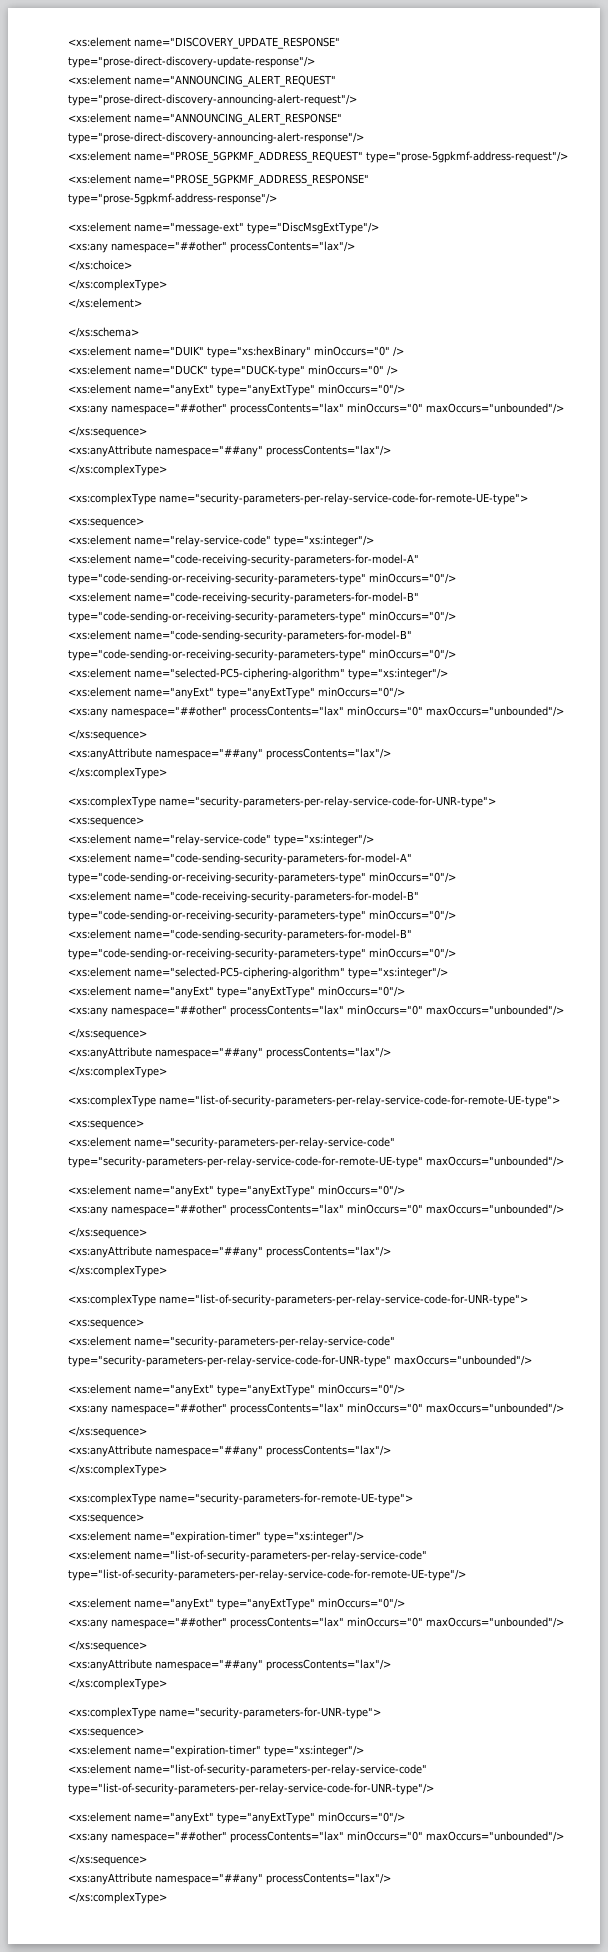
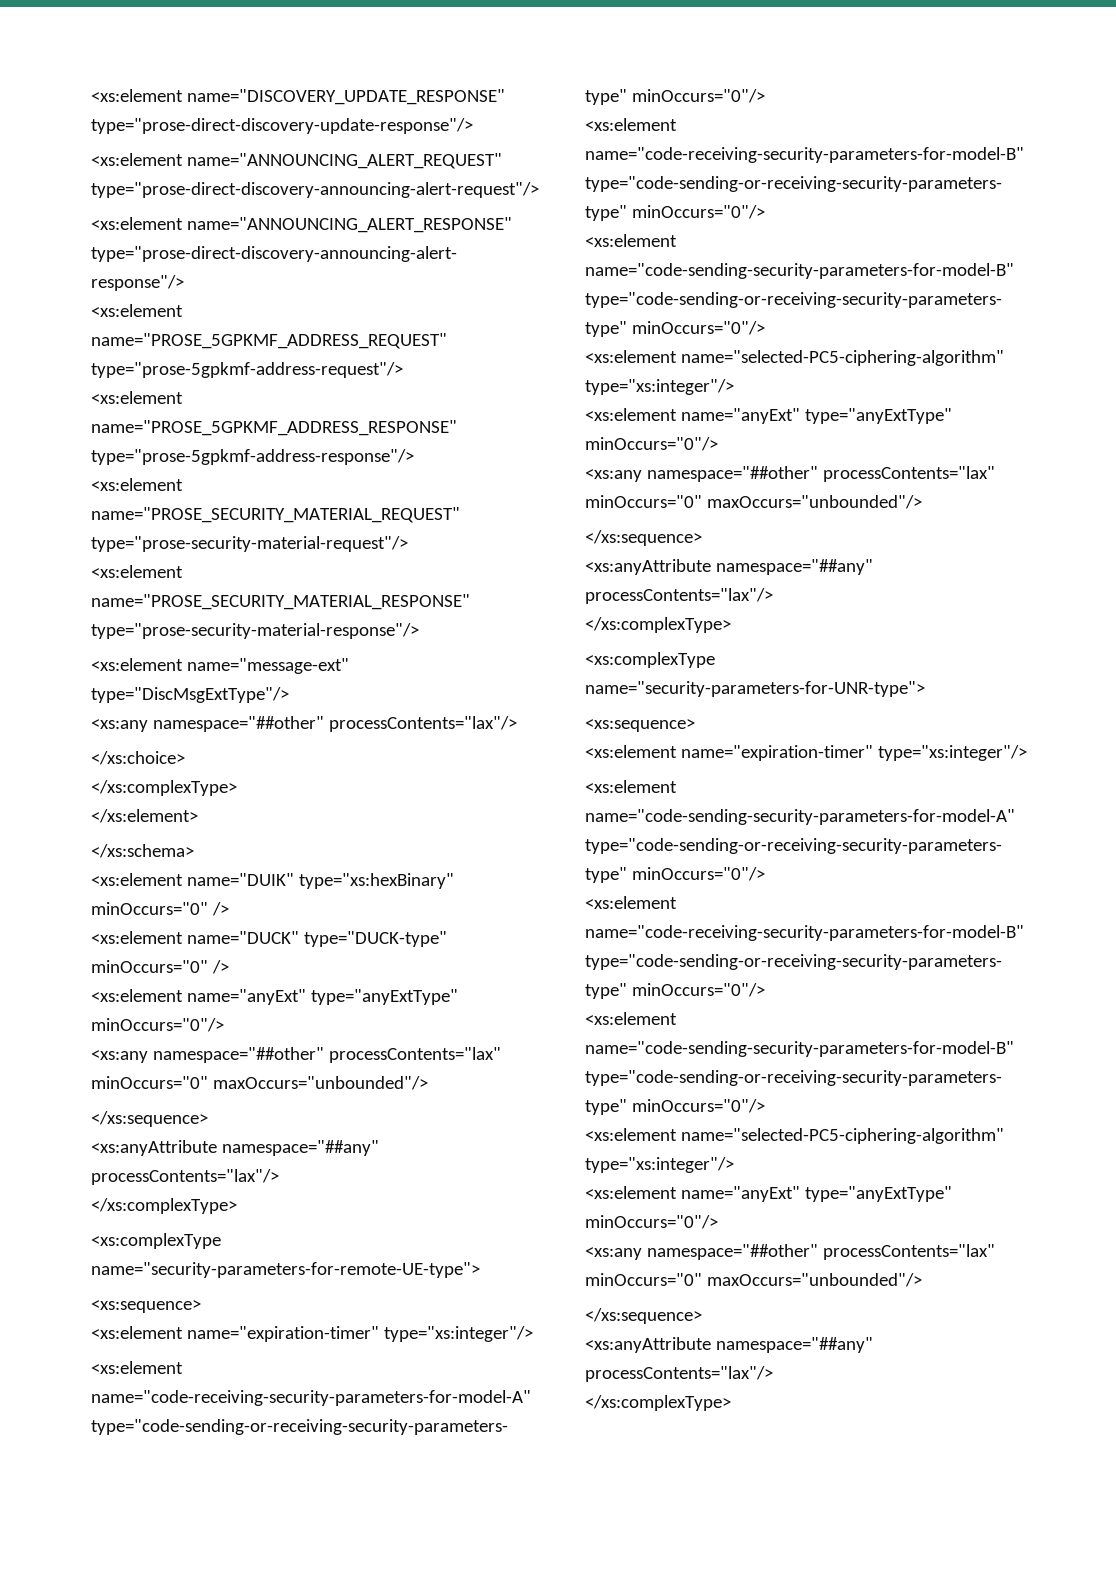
(277, 199) none -> [91,478,183,491] [91,507,460,523] [91,536,408,552] [91,565,183,578] [91,594,470,610] [91,623,419,639] // <xs:element name="PROSE_SECURITY_MATERIAL_REQUEST" type="prose-security-material-request"/> // <xs:element name="PROSE_SECURITY_MATERIAL_RESPONSE" type="prose-security-material-response"/>
[158,493,528,505] [68,518,144,528] [68,535,271,547] name="security-parameters-per-relay-service-code-for-remote-UE-type"> // <xs:sequence> // <xs:element name="relay-service-code" -> [91,1262,480,1278] [91,1300,201,1313] [91,1326,379,1342] name="security-parameters-for-remote-UE-type"> // <xs:sequence> // <xs:element name="expiration-timer"
[158,796,496,808] [68,817,144,827] [68,834,271,846] name="security-parameters-per-relay-service-code-for-UNR-type"> // <xs:sequence> // <xs:element name="relay-service-code" -> [585,681,925,697] [585,719,695,732] [585,745,873,761] name="security-parameters-for-UNR-type"> // <xs:sequence> // <xs:element name="expiration-timer"
[68,1095,560,1107] [68,1120,144,1130] [68,1137,395,1149] [68,1156,564,1168] [68,1185,405,1197] [68,1204,564,1216] [68,1227,147,1239] [68,1246,391,1258] [68,1265,167,1277] [68,1294,528,1306] [68,1319,144,1329] [68,1336,395,1348] [68,1355,532,1367] [68,1384,405,1396] [68,1403,564,1415] [68,1426,147,1438] [68,1445,391,1457] [68,1464,167,1476] [68,1493,413,1505] [68,1514,144,1524] [68,1531,364,1543] [68,1550,427,1562] [68,1569,466,1581] [68,1598,405,1610] [68,1617,564,1629] [68,1640,147,1652] [68,1659,391,1671] [68,1678,167,1690] [68,1707,381,1719] [68,1728,144,1738] [68,1745,364,1757] [68,1764,427,1776] [68,1783,434,1795] [68,1812,405,1824] [68,1831,564,1843] [68,1854,147,1866] [68,1873,391,1885] [68,1892,167,1904] // <xs:complexType name="list-of-security-parameters-per-relay-service-code-for-remote-UE-type"> // <xs:sequence> // <xs:element name="security-parameters-per-relay-service-code" type="security-parameters-per-relay-service-code-for-remote-UE-type" maxOccurs="unbounded"/> // <xs:element name="anyExt" type="anyExtType" minOccurs="0"/> // <xs:any namespace="##other" processContents="lax" minOccurs="0" maxOccurs="unbounded"/> // </xs:sequence> // <xs:anyAttribute namespace="##any" processContents="lax"/> // </xs:complexType> // <xs:complexType name="list-of-security-parameters-per-relay-service-code-for-UNR-type"> // <xs:sequence> // <xs:element name="security-parameters-per-relay-service-code" type="security-parameters-per-relay-service-code-for-UNR-type" maxOccurs="unbounded"/> // <xs:element name="anyExt" type="anyExtType" minOccurs="0"/> // <xs:any namespace="##other" processContents="lax" minOccurs="0" maxOccurs="unbounded"/> // </xs:sequence> // <xs:anyAttribute namespace="##any" processContents="lax"/> // </xs:complexType> // <xs:complexType name="security-parameters-for-remote-UE-type"> // <xs:sequence> // <xs:element name="expiration-timer" type="xs:integer"/> // <xs:element name="list-of-security-parameters-per-relay-service-code" type="list-of-security-parameters-per-relay-service-code-for-remote-UE-type"/> // <xs:element name="anyExt" type="anyExtType" minOccurs="0"/> // <xs:any namespace="##other" processContents="lax" minOccurs="0" maxOccurs="unbounded"/> // </xs:sequence> // <xs:anyAttribute namespace="##any" processContents="lax"/> // </xs:complexType> // <xs:complexType name="security-parameters-for-UNR-type"> // <xs:sequence> // <xs:element name="expiration-timer" type="xs:integer"/> // <xs:element name="list-of-security-parameters-per-relay-service-code" type="list-of-security-parameters-per-relay-service-code-for-UNR-type"/> // <xs:element name="anyExt" type="anyExtType" minOccurs="0"/> // <xs:any namespace="##other" processContents="lax" minOccurs="0" maxOccurs="unbounded"/> // </xs:sequence> // <xs:anyAttribute namespace="##any" processContents="lax"/> // </xs:complexType> -> (731, 1403) none

